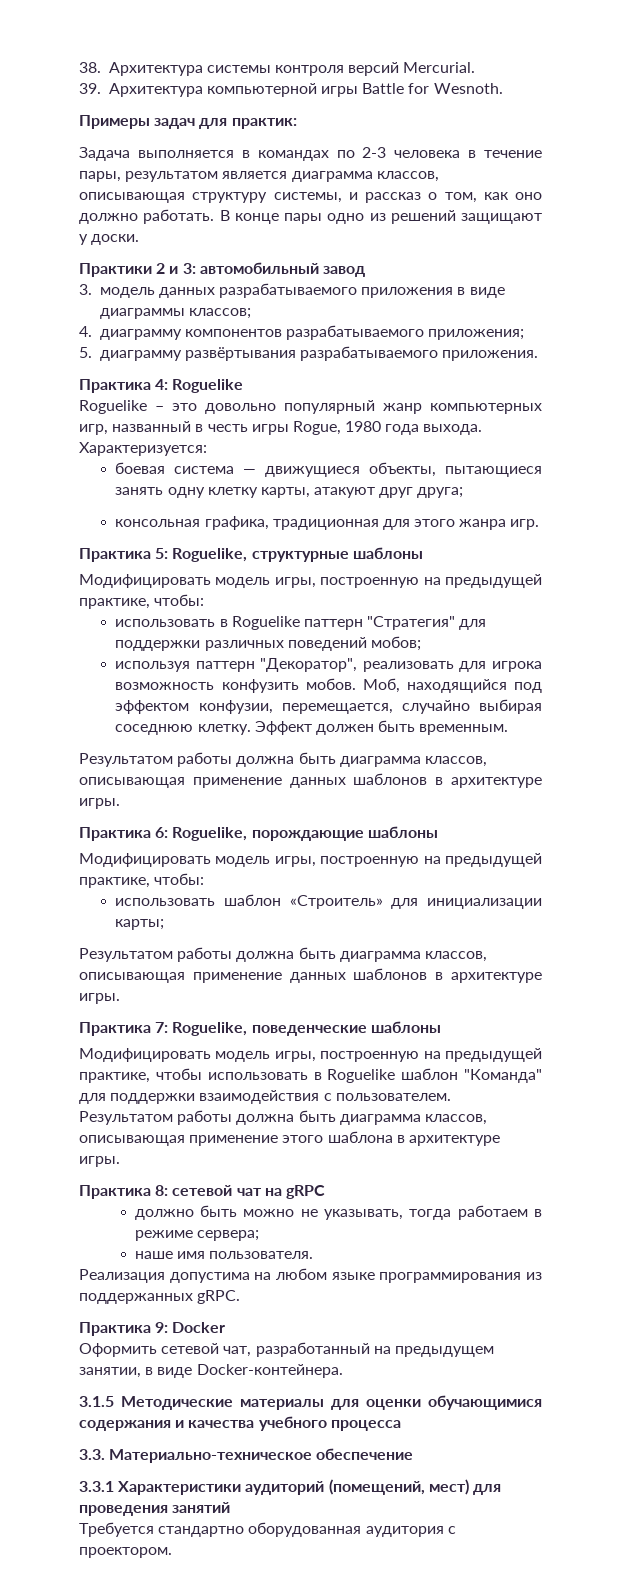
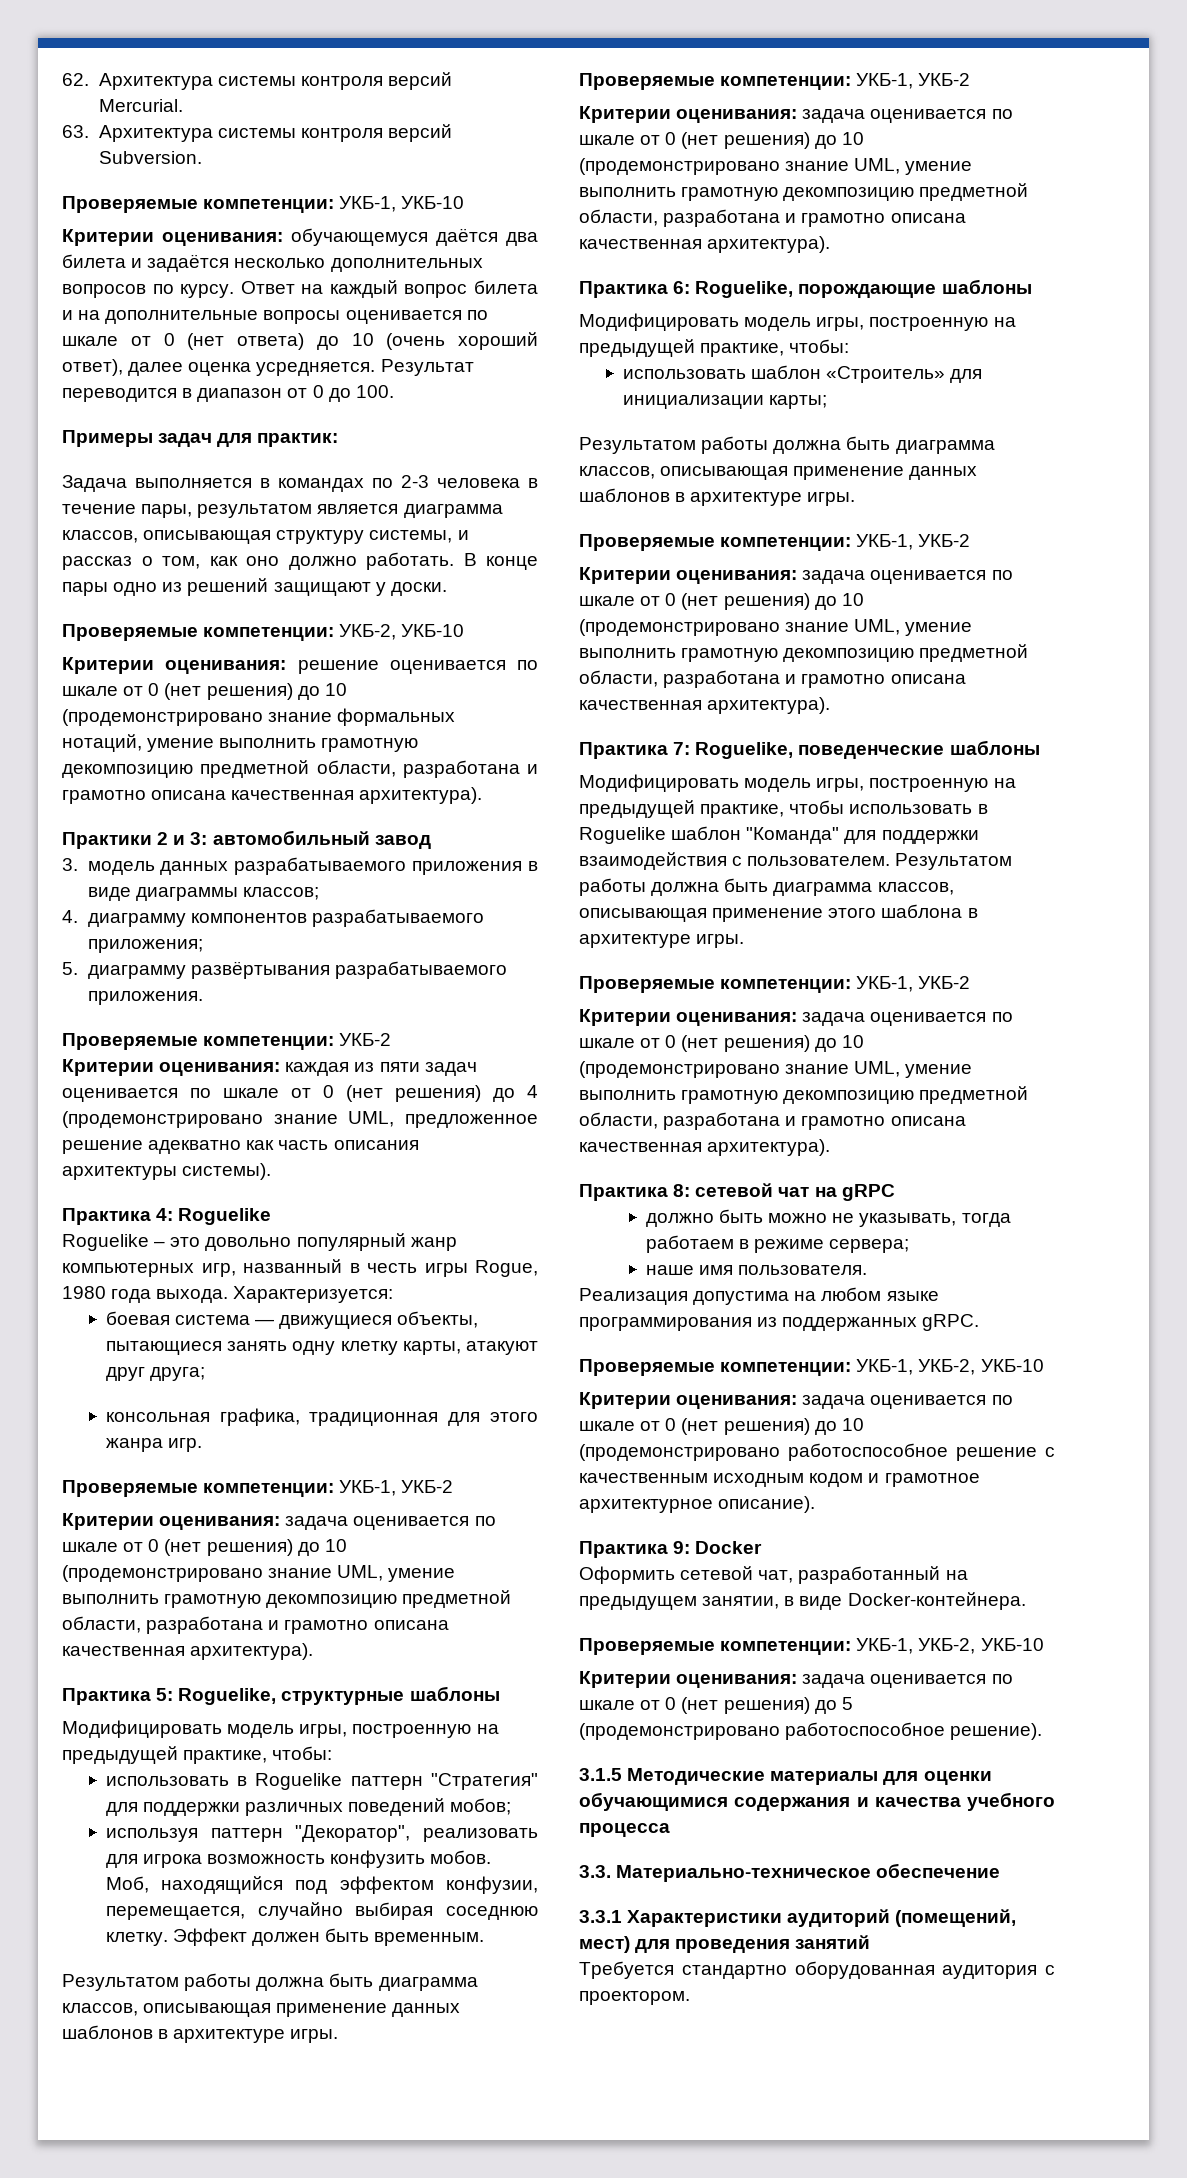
[79,62,101,73] 38. -> [62,73,89,86] 62.
[79,83,503,97] 39. Архитектура компьютерной игры Battle for Wesnoth. -> [62,124,452,142] [98,151,202,164] [62,196,465,213] [62,228,538,246] [62,254,483,272] [62,280,538,298] [62,310,488,324] [62,332,538,350] [62,359,474,376] [62,385,394,402] 63. Архитектура системы контроля версий Subversion. // Проверяемые компетенции: УКБ-1, УКБ-10 // Критерии оценивания: обучающемуся даётся два билета и задаётся несколько дополнительных вопросов по курсу. Ответ на каждый вопрос билета и на дополнительные вопросы оценивается по шкале от 0 (нет ответа) до 10 (очень хороший ответ), далее оценка усредняется. Результат переводится в диапазон от 0 до 100.
(140, 239) none -> [62,624,465,641] [62,657,538,674] [62,683,347,700] [62,708,456,726] [62,734,419,752] [62,760,538,778] [62,787,483,804] // Проверяемые компетенции: УКБ-2, УКБ-10 // Критерии оценивания: решение оценивается по шкале от 0 (нет решения) до 10 (продемонстрировано знание формальных нотаций, умение выполнить грамотную декомпозицию предметной области, разработана и грамотно описана качественная архитектура).
(539, 355) none -> [62,1033,392,1050] [62,1059,477,1076] [62,1085,538,1102] [62,1111,538,1128] [62,1140,419,1154] [62,1163,272,1180] // Проверяемые компетенции: УКБ-2 // Критерии оценивания: каждая из пяти задач оценивается по шкале от 0 (нет решения) до 4 (продемонстрировано знание UML, предложенное решение адекватно как часть описания архитектуры системы).
(540, 524) none -> [62,1480,454,1497] [62,1513,496,1530] [62,1539,347,1556] [62,1565,456,1582] [62,1590,512,1608] [62,1616,449,1634] [62,1643,314,1660] // Проверяемые компетенции: УКБ-1, УКБ-2 // Критерии оценивания: задача оценивается по шкале от 0 (нет решения) до 10 (продемонстрировано знание UML, умение выполнить грамотную декомпозицию предметной области, разработана и грамотно описана качественная архитектура).
(120, 803) none -> [579,73,971,90] [579,106,1013,123] [579,132,864,149] [579,158,973,175] [579,183,1029,201] [579,209,966,227] [579,236,831,253] // Проверяемые компетенции: УКБ-1, УКБ-2 // Критерии оценивания: задача оценивается по шкале от 0 (нет решения) до 10 (продемонстрировано знание UML, умение выполнить грамотную декомпозицию предметной области, разработана и грамотно описана качественная архитектура).
(120, 998) none -> [579,534,971,551] [579,567,1013,584] [579,593,864,610] [579,619,973,636] [579,644,1029,662] [579,670,966,688] [579,697,831,714] // Проверяемые компетенции: УКБ-1, УКБ-2 // Критерии оценивания: задача оценивается по шкале от 0 (нет решения) до 10 (продемонстрировано знание UML, умение выполнить грамотную декомпозицию предметной области, разработана и грамотно описана качественная архитектура).
(120, 1161) none -> [579,976,971,993] [579,1009,1013,1026] [579,1035,864,1052] [579,1061,973,1078] [579,1086,1029,1104] [579,1112,966,1130] [579,1139,831,1156] // Проверяемые компетенции: УКБ-1, УКБ-2 // Критерии оценивания: задача оценивается по шкале от 0 (нет решения) до 10 (продемонстрировано знание UML, умение выполнить грамотную декомпозицию предметной области, разработана и грамотно описана качественная архитектура).
(241, 1297) none -> [579,1359,1044,1376] [579,1392,1013,1409] [579,1418,864,1435] [579,1443,1055,1461] [579,1473,980,1487] [579,1496,816,1513] // Проверяемые компетенции: УКБ-1, УКБ-2, УКБ-10 // Критерии оценивания: задача оценивается по шкале от 0 (нет решения) до 10 (продемонстрировано работоспособное решение с качественным исходным кодом и грамотное архитектурное описание).
(343, 1371) none -> [579,1638,1044,1655] [579,1671,1013,1688] [579,1697,853,1714] [579,1722,1043,1740] // Проверяемые компетенции: УКБ-1, УКБ-2, УКБ-10 // Критерии оценивания: задача оценивается по шкале от 0 (нет решения) до 5 (продемонстрировано работоспособное решение).

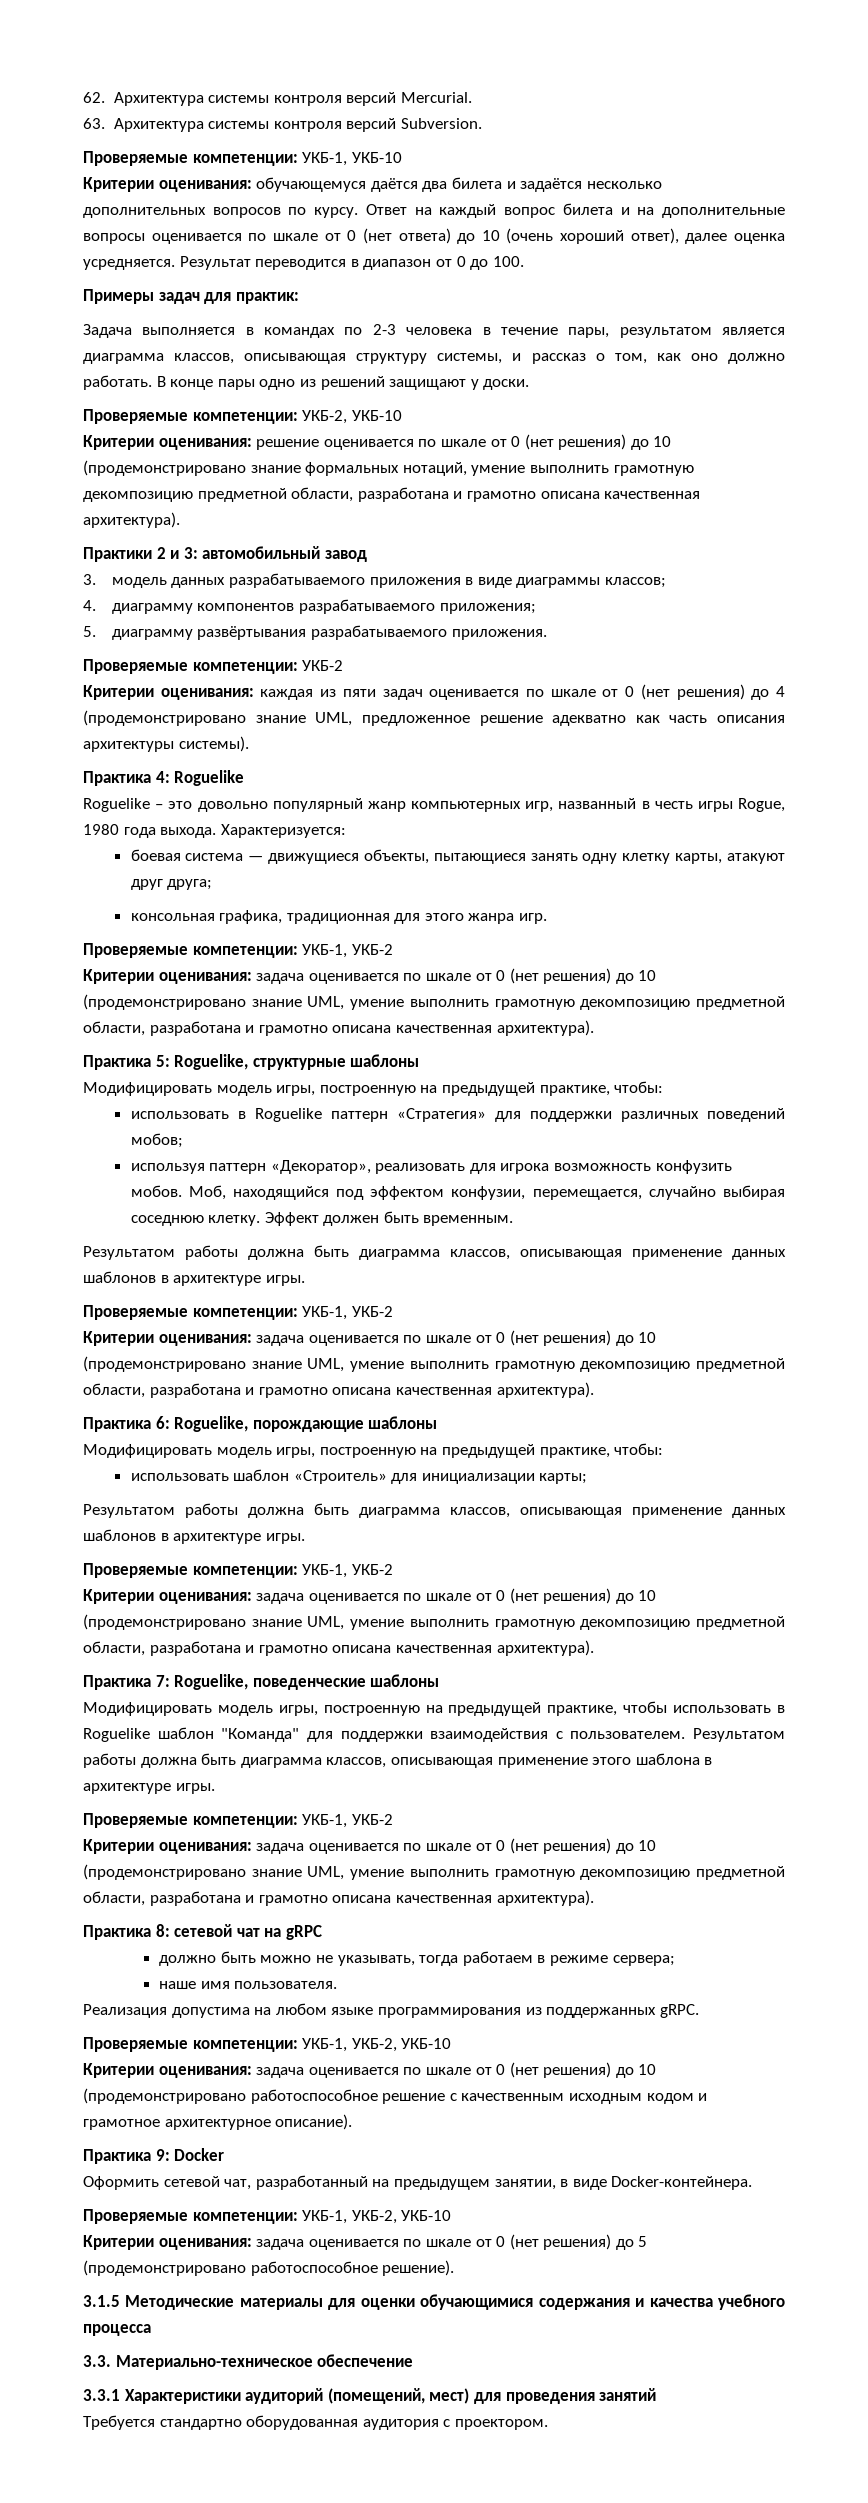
[431,1773,538,1790] "Стратегия" -> [396,1108,486,1122] «Стратегия»
[295,1825,411,1842] "Декоратор", -> [270,1160,371,1174] «Декоратор»,

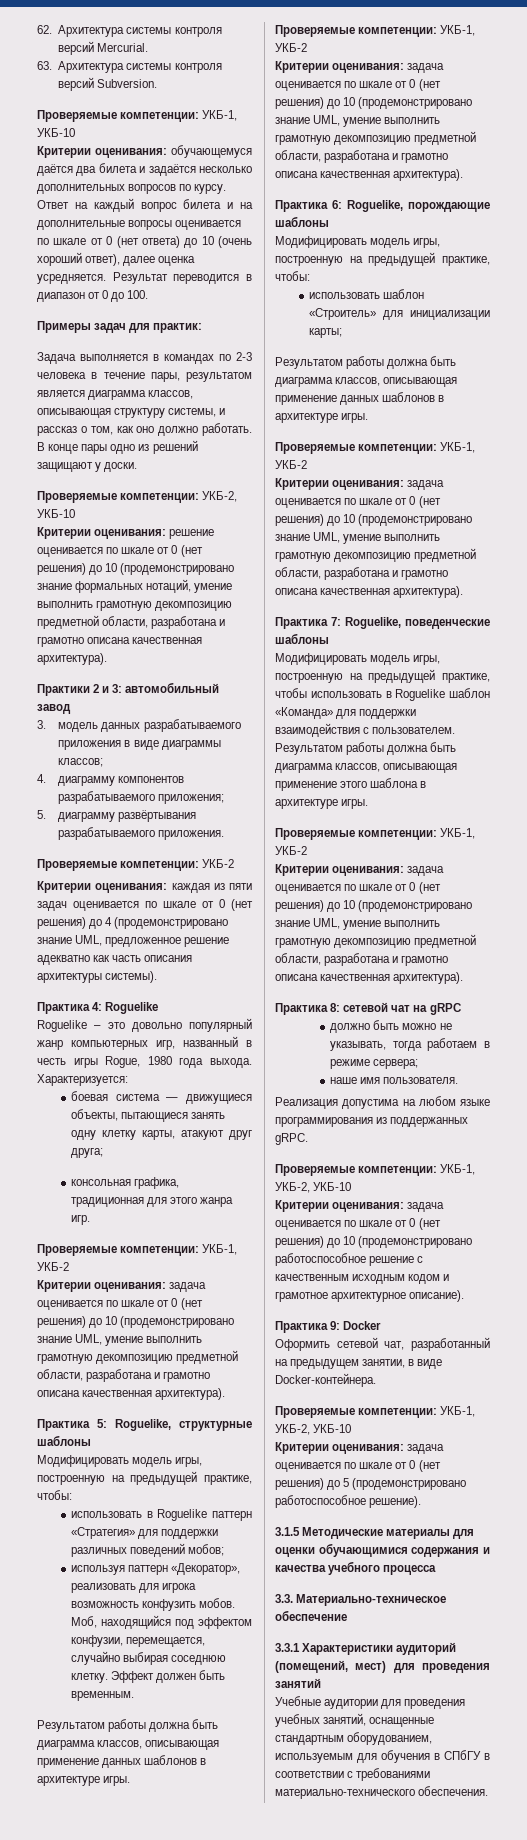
[221,1728,300,1742] "Команда" -> [275,707,333,719] «Команда»
[83,2415,548,2430] Требуется стандартно оборудованная аудитория с проектором. -> [275,1696,466,1709] [275,1713,435,1727] [275,1732,433,1745] [275,1750,490,1763] [275,1768,431,1781] [275,1786,489,1799] Учебные аудитории для проведения учебных занятий, оснащенные стандартным оборудованием, используемым для обучения в СПбГУ в соответствии с требованиями материально-технического обеспечения.

